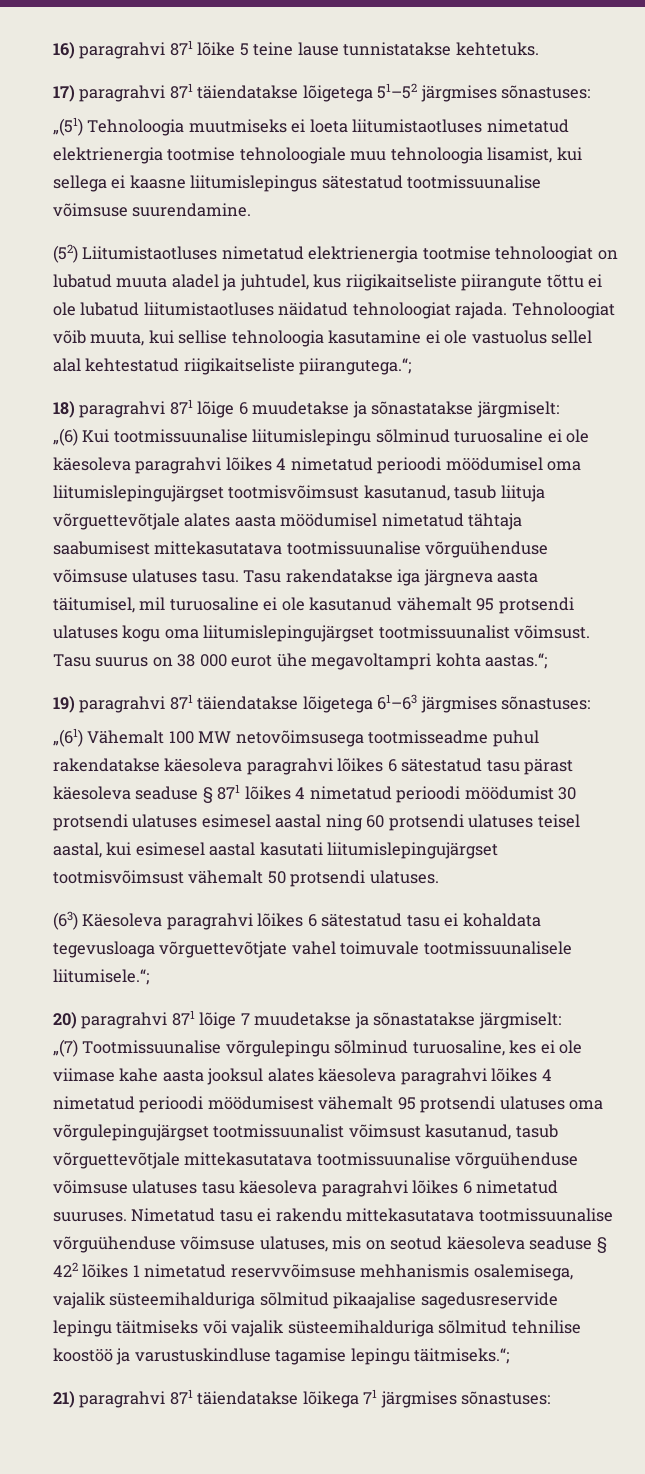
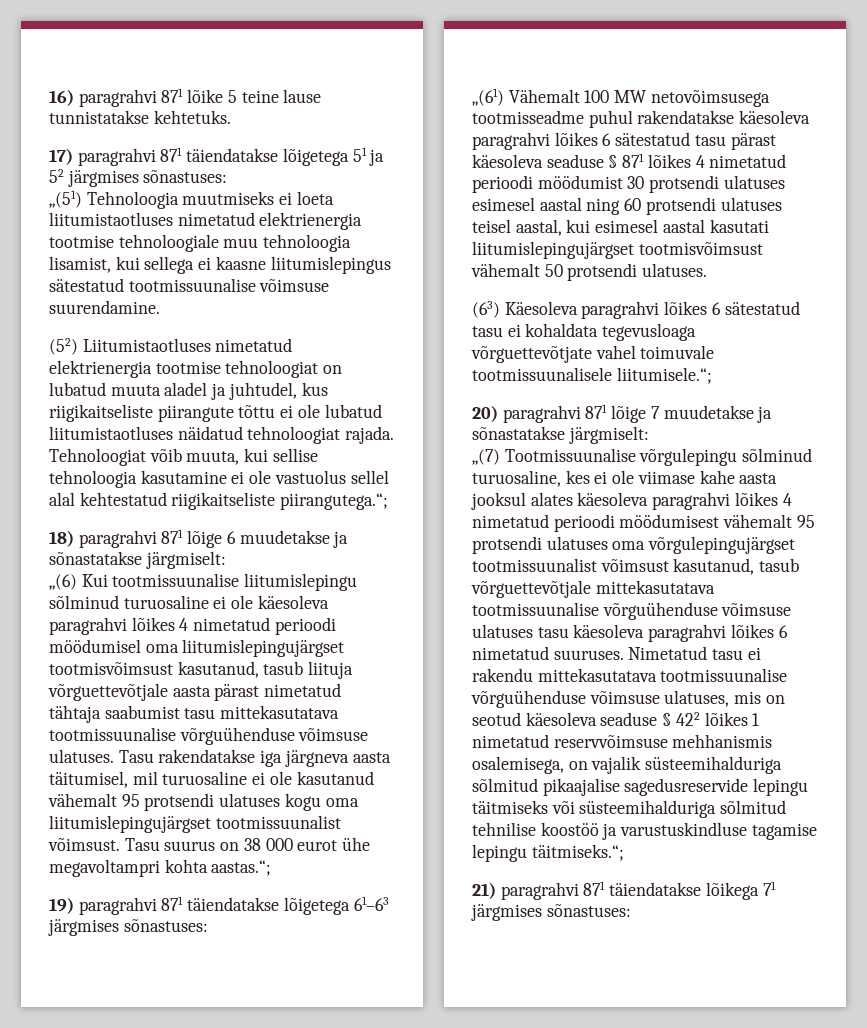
[377,83,418,99] 51–52 -> [352,147,385,166] [49,169,64,183] 51 ja 52
[184,513,523,530] [53,541,549,558] [53,569,239,583] alates aasta möödumisel nimetatud tähtaja saabumisest mittekasutatava tootmissuunalise võrguühenduse võimsuse ulatuses tasu. -> [172,683,342,701] [49,705,340,723] [49,727,369,745] [49,749,114,763] aasta pärast nimetatud tähtaja saabumist tasu mittekasutatava tootmissuunalise võrguühenduse võimsuse ulatuses.
(573, 1272) none -> [568,761,588,770] on
[231,1320,285,1337] vajalik -> (575, 807) none

